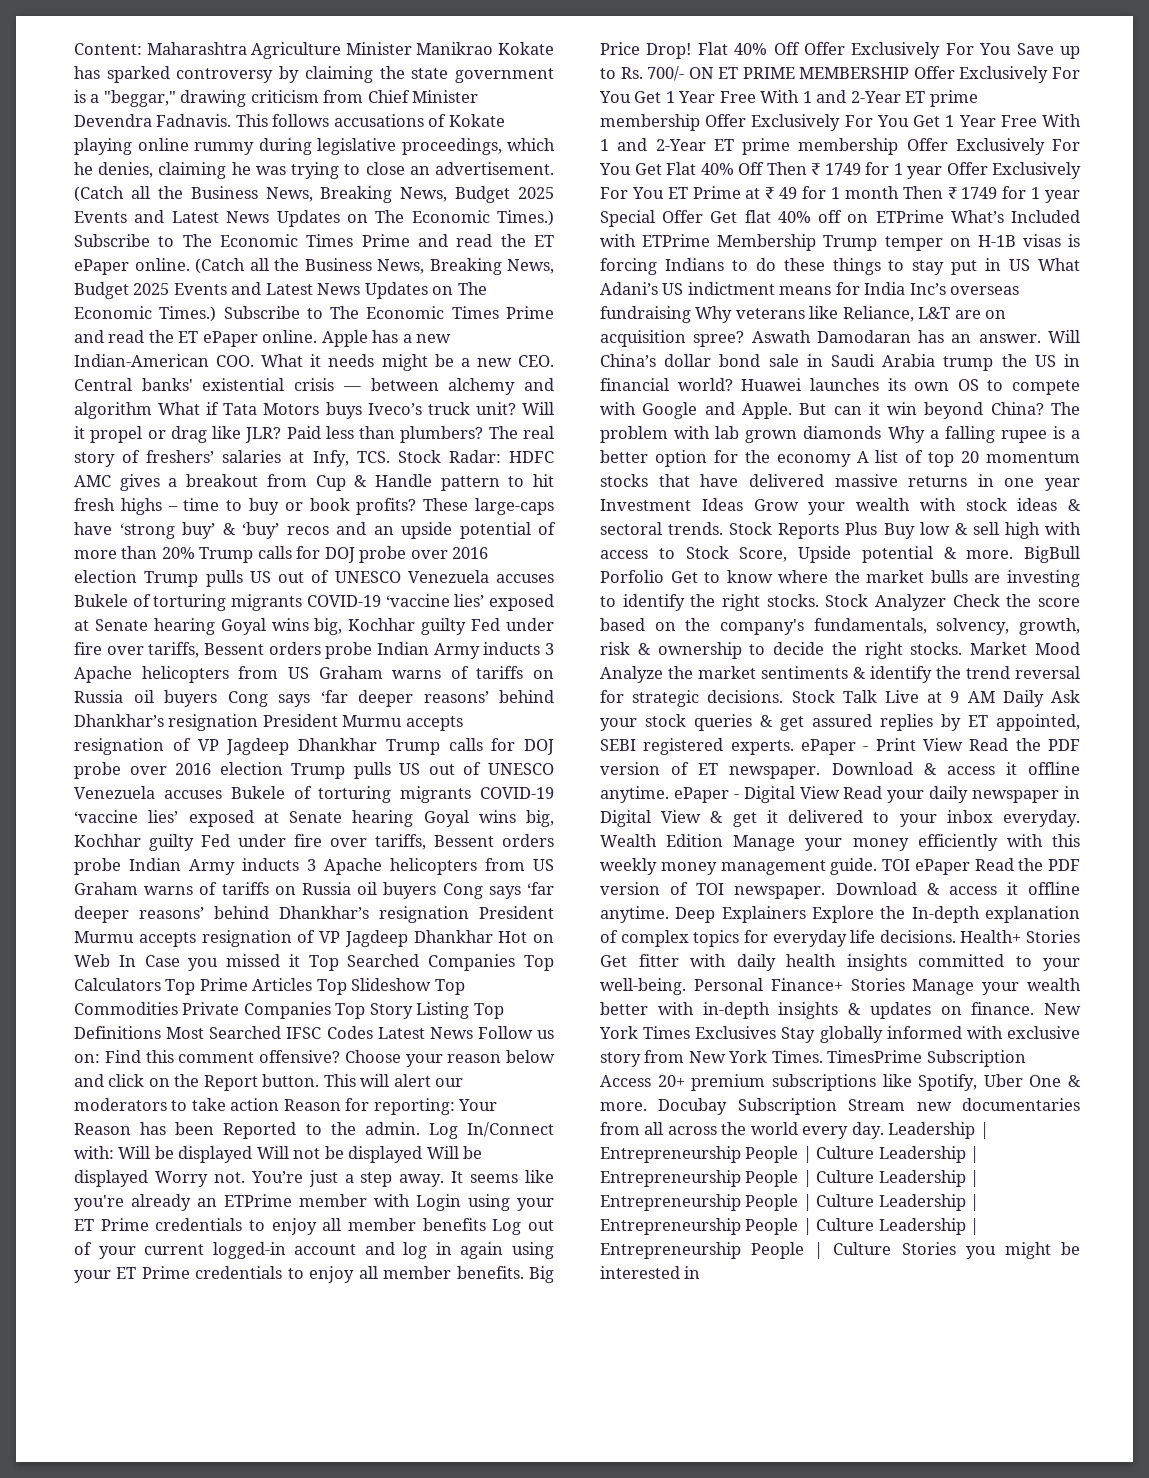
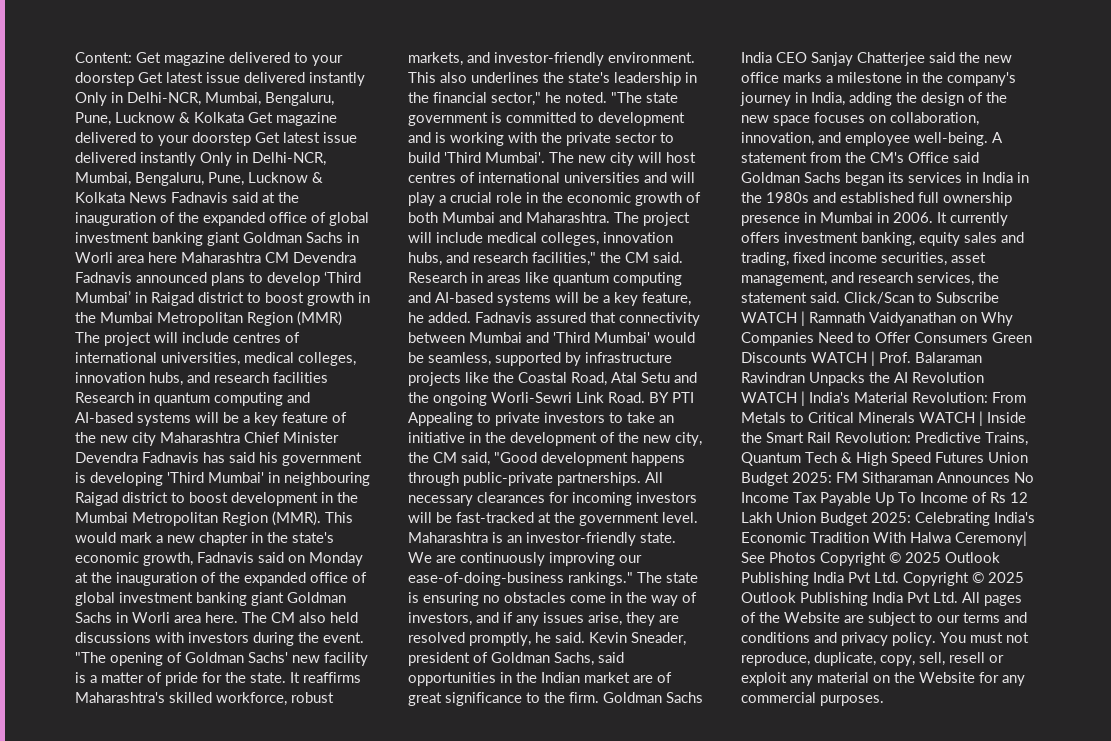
[146,42,555,59] [74,66,554,83] [74,90,479,107] [74,114,505,127] [74,138,555,155] [74,162,554,179] [74,186,554,203] [74,210,554,227] [74,234,554,247] [74,258,554,275] [74,282,487,299] [74,306,554,322] [74,330,452,347] [74,354,554,371] [74,378,554,395] [74,402,554,419] [74,426,554,443] [74,450,554,467] [74,474,554,491] [74,498,554,515] [74,522,556,539] [74,546,489,563] [74,570,554,587] [74,594,554,611] [74,618,555,635] [74,642,554,659] [74,666,554,683] [74,690,554,707] [74,714,463,731] [74,738,554,755] [74,762,554,779] [74,786,554,803] [74,810,554,827] [74,834,554,851] [74,858,554,875] [74,882,554,899] [74,906,554,923] [74,930,554,947] [74,954,554,971] [74,978,465,995] [74,1002,504,1019] [74,1026,554,1039] [74,1050,555,1067] [74,1074,464,1091] [74,1098,498,1115] [74,1122,554,1139] [74,1146,483,1163] [74,1170,554,1187] [74,1194,554,1211] [74,1218,554,1235] [74,1242,554,1259] [74,1266,555,1283] [600,42,1080,59] [600,66,1080,83] [599,90,978,107] [600,114,1081,131] [600,138,1080,155] [599,162,1081,179] [600,186,1080,203] [600,210,1080,227] [600,234,1080,251] [600,258,1080,275] [600,282,1020,295] [600,306,1007,323] [600,330,1080,347] [600,354,1080,371] [600,378,1080,395] [600,402,1080,419] [600,426,1080,443] [600,450,1080,467] [600,474,1080,491] [600,498,1081,515] [600,522,1081,539] [600,546,1080,563] [600,570,1080,587] [600,594,1080,611] [600,618,1080,635] [600,642,1080,659] [600,666,1080,683] [600,690,1080,707] [600,714,1080,731] [600,738,1080,755] [600,762,1080,779] [600,786,1080,803] [600,810,1080,827] [600,834,1080,851] [600,858,1080,875] [600,882,1080,899] [600,906,1080,923] [600,930,1080,947] [600,954,1080,971] [600,978,1081,995] [600,1002,1081,1019] [599,1026,1080,1043] [600,1050,1026,1067] [600,1074,1081,1091] [600,1098,1080,1115] [600,1122,989,1139] [600,1146,980,1163] [600,1170,980,1187] [600,1194,980,1211] [600,1218,980,1235] [600,1242,1080,1259] [600,1266,701,1279] Maharashtra Agriculture Minister Manikrao Kokate has sparked controversy by claiming the state government is a "beggar," drawing criticism from Chief Minister Devendra Fadnavis. This follows accusations of Kokate playing online rummy during legislative proceedings, which he denies, claiming he was trying to close an advertisement. (Catch all the Business News, Breaking News, Budget 2025 Events and Latest News Updates on The Economic Times.) Subscribe to The Economic Times Prime and read the ET ePaper online. (Catch all the Business News, Breaking News, Budget 2025 Events and Latest News Updates on The Economic Times.) Subscribe to The Economic Times Prime and read the ET ePaper online. Apple has a new Indian-American COO. What it needs might be a new CEO. Central banks' existential crisis — between alchemy and algorithm What if Tata Motors buys Iveco’s truck unit? Will it propel or drag like JLR? Paid less than plumbers? The real story of freshers’ salaries at Infy, TCS. Stock Radar: HDFC AMC gives a breakout from Cup & Handle pattern to hit fresh highs – time to buy or book profits? These large-caps have ‘strong buy’ & ‘buy’ recos and an upside potential of more than 20% Trump calls for DOJ probe over 2016 election Trump pulls US out of UNESCO Venezuela accuses Bukele of torturing migrants COVID-19 ‘vaccine lies’ exposed at Senate hearing Goyal wins big, Kochhar guilty Fed under fire over tariffs, Bessent orders probe Indian Army inducts 3 Apache helicopters from US Graham warns of tariffs on Russia oil buyers Cong says ‘far deeper reasons’ behind Dhankhar’s resignation President Murmu accepts resignation of VP Jagdeep Dhankhar Trump calls for DOJ probe over 2016 election Trump pulls US out of UNESCO Venezuela accuses Bukele of torturing migrants COVID-19 ‘vaccine lies’ exposed at Senate hearing Goyal wins big, Kochhar guilty Fed under fire over tariffs, Bessent orders probe Indian Army inducts 3 Apache helicopters from US Graham warns of tariffs on Russia oil buyers Cong says ‘far deeper reasons’ behind Dhankhar’s resignation President Murmu accepts resignation of VP Jagdeep Dhankhar Hot on Web In Case you missed it Top Searched Companies Top Calculators Top Prime Articles Top Slideshow Top Commodities Private Companies Top Story Listing Top Definitions Most Searched IFSC Codes Latest News Follow us on: Find this comment offensive? Choose your reason below and click on the Report button. This will alert our moderators to take action Reason for reporting: Your Reason has been Reported to the admin. Log In/Connect with: Will be displayed Will not be displayed Will be displayed Worry not. You’re just a step away. It seems like you're already an ETPrime member with Login using your ET Prime credentials to enjoy all member benefits Log out of your current logged-in account and log in again using your ET Prime credentials to enjoy all member benefits. Big Price Drop! Flat 40% Off Offer Exclusively For You Save up to Rs. 700/- ON ET PRIME MEMBERSHIP Offer Exclusively For You Get 1 Year Free With 1 and 2-Year ET prime membership Offer Exclusively For You Get 1 Year Free With 1 and 2-Year ET prime membership Offer Exclusively For You Get Flat 40% Off Then ₹ 1749 for 1 year Offer Exclusively For You ET Prime at ₹ 49 for 1 month Then ₹ 1749 for 1 year Special Offer Get flat 40% off on ETPrime What’s Included with ETPrime Membership Trump temper on H-1B visas is forcing Indians to do these things to stay put in US What Adani’s US indictment means for India Inc’s overseas fundraising Why veterans like Reliance, L&T are on acquisition spree? Aswath Damodaran has an answer. Will China’s dollar bond sale in Saudi Arabia trump the US in financial world? Huawei launches its own OS to compete with Google and Apple. But can it win beyond China? The problem with lab grown diamonds Why a falling rupee is a better option for the economy A list of top 20 momentum stocks that have delivered massive returns in one year Investment Ideas Grow your wealth with stock ideas & sectoral trends. Stock Reports Plus Buy low & sell high with access to Stock Score, Upside potential & more. BigBull Porfolio Get to know where the market bulls are investing to identify the right stocks. Stock Analyzer Check the score based on the company's fundamentals, solvency, growth, risk & ownership to decide the right stocks. Market Mood Analyze the market sentiments & identify the trend reversal for strategic decisions. Stock Talk Live at 9 AM Daily Ask your stock queries & get assured replies by ET appointed, SEBI registered experts. ePaper - Print View Read the PDF version of ET newspaper. Download & access it offline anytime. ePaper - Digital View Read your daily newspaper in Digital View & get it delivered to your inbox everyday. Wealth Edition Manage your money efficiently with this weekly money management guide. TOI ePaper Read the PDF version of TOI newspaper. Download & access it offline anytime. Deep Explainers Explore the In-depth explanation of complex topics for everyday life decisions. Health+ Stories Get fitter with daily health insights committed to your well-being. Personal Finance+ Stories Manage your wealth better with in-depth insights & updates on finance. New York Times Exclusives Stay globally informed with exclusive story from New York Times. TimesPrime Subscription Access 20+ premium subscriptions like Spotify, Uber One & more. Docubay Subscription Stream new documentaries from all across the world every day. Leadership | Entrepreneurship People | Culture Leadership | Entrepreneurship People | Culture Leadership | Entrepreneurship People | Culture Leadership | Entrepreneurship People | Culture Leadership | Entrepreneurship People | Culture Stories you might be interested in -> [136,52,343,66] [75,72,365,86] [75,92,334,106] [75,112,337,126] [75,132,357,146] [75,152,326,166] [75,172,323,186] [75,192,299,203] [75,212,369,226] [75,232,359,246] [75,252,356,263] [75,271,361,286] [75,291,370,306] [75,311,342,326] [75,332,300,346] [75,352,356,366] [75,372,328,386] [75,392,310,406] [75,412,347,426] [75,432,339,446] [75,452,362,466] [75,472,370,486] [75,492,358,506] [75,511,353,526] [75,532,334,546] [75,552,363,566] [75,572,367,586] [75,592,346,606] [75,612,358,623] [75,632,364,646] [75,652,368,666] [75,672,361,686] [75,692,334,706] [408,52,695,66] [408,72,697,86] [408,92,678,106] [408,112,685,126] [408,132,674,146] [408,152,696,166] [408,172,695,183] [408,192,701,206] [408,212,690,226] [408,232,673,246] [408,252,683,266] [408,272,682,286] [408,292,691,306] [408,312,700,326] [408,332,695,343] [408,352,672,366] [408,372,697,386] [408,392,694,406] [408,412,674,426] [408,432,702,446] [408,452,685,466] [408,472,663,486] [408,492,697,506] [408,512,698,526] [408,532,676,546] [408,552,642,566] [408,572,698,586] [408,592,697,606] [408,612,679,626] [408,632,686,646] [408,652,624,666] [408,672,672,686] [408,692,703,706] [741,52,1012,66] [741,72,1016,86] [740,92,1007,106] [741,112,979,126] [741,132,1003,146] [741,152,979,163] [741,172,1029,186] [741,192,1012,206] [741,212,1008,226] [741,232,1024,246] [741,252,986,266] [741,272,999,286] [741,292,999,304] [741,311,1013,326] [741,332,1032,346] [741,351,982,366] [741,372,984,386] [741,391,1026,406] [741,411,1026,426] [741,432,1028,446] [741,452,1028,466] [741,472,1034,486] [741,492,1028,506] [741,512,1035,526] [741,531,1027,546] [741,552,1000,566] [741,572,1024,586] [741,592,1022,606] [741,612,1027,626] [741,632,1029,646] [741,652,1004,666] [741,672,1025,686] [741,692,884,706] Get magazine delivered to your doorstep Get latest issue delivered instantly Only in Delhi-NCR, Mumbai, Bengaluru, Pune, Lucknow & Kolkata Get magazine delivered to your doorstep Get latest issue delivered instantly Only in Delhi-NCR, Mumbai, Bengaluru, Pune, Lucknow & Kolkata News Fadnavis said at the inauguration of the expanded office of global investment banking giant Goldman Sachs in Worli area here Maharashtra CM Devendra Fadnavis announced plans to develop ‘Third Mumbai’ in Raigad district to boost growth in the Mumbai Metropolitan Region (MMR) The project will include centres of international universities, medical colleges, innovation hubs, and research facilities Research in quantum computing and AI-based systems will be a key feature of the new city Maharashtra Chief Minister Devendra Fadnavis has said his government is developing 'Third Mumbai' in neighbouring Raigad district to boost development in the Mumbai Metropolitan Region (MMR). This would mark a new chapter in the state's economic growth, Fadnavis said on Monday at the inauguration of the expanded office of global investment banking giant Goldman Sachs in Worli area here. The CM also held discussions with investors during the event. "The opening of Goldman Sachs' new facility is a matter of pride for the state. It reaffirms Maharashtra's skilled workforce, robust markets, and investor-friendly environment. This also underlines the state's leadership in the financial sector," he noted. "The state government is committed to development and is working with the private sector to build 'Third Mumbai'. The new city will host centres of international universities and will play a crucial role in the economic growth of both Mumbai and Maharashtra. The project will include medical colleges, innovation hubs, and research facilities," the CM said. Research in areas like quantum computing and AI-based systems will be a key feature, he added. Fadnavis assured that connectivity between Mumbai and 'Third Mumbai' would be seamless, supported by infrastructure projects like the Coastal Road, Atal Setu and the ongoing Worli-Sewri Link Road. BY PTI Appealing to private investors to take an initiative in the development of the new city, the CM said, "Good development happens through public-private partnerships. All necessary clearances for incoming investors will be fast-tracked at the government level. Maharashtra is an investor-friendly state. We are continuously improving our ease-of-doing-business rankings." The state is ensuring no obstacles come in the way of investors, and if any issues arise, they are resolved promptly, he said. Kevin Sneader, president of Goldman Sachs, said opportunities in the Indian market are of great significance to the firm. Goldman Sachs India CEO Sanjay Chatterjee said the new office marks a milestone in the company's journey in India, adding the design of the new space focuses on collaboration, innovation, and employee well-being. A statement from the CM's Office said Goldman Sachs began its services in India in the 1980s and established full ownership presence in Mumbai in 2006. It currently offers investment banking, equity sales and trading, fixed income securities, asset management, and research services, the statement said. Click/Scan to Subscribe WATCH | Ramnath Vaidyanathan on Why Companies Need to Offer Consumers Green Discounts WATCH | Prof. Balaraman Ravindran Unpacks the AI Revolution WATCH | India's Material Revolution: From Metals to Critical Minerals WATCH | Inside the Smart Rail Revolution: Predictive Trains, Quantum Tech & High Speed Futures Union Budget 2025: FM Sitharaman Announces No Income Tax Payable Up To Income of Rs 12 Lakh Union Budget 2025: Celebrating India's Economic Tradition With Halwa Ceremony| See Photos Copyright © 2025 Outlook Publishing India Pvt Ltd. Copyright © 2025 Outlook Publishing India Pvt Ltd. All pages of the Website are subject to our terms and conditions and privacy policy. You must not reproduce, duplicate, copy, sell, resell or exploit any material on the Website for any commercial purposes.

